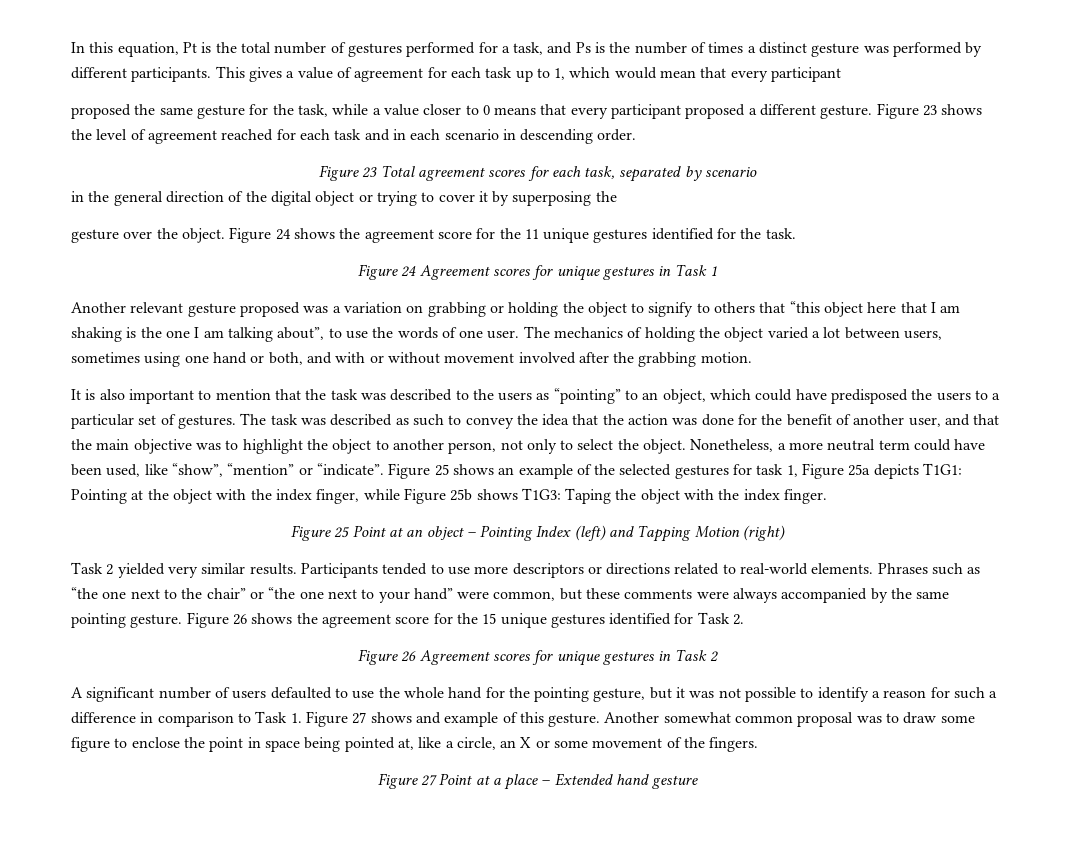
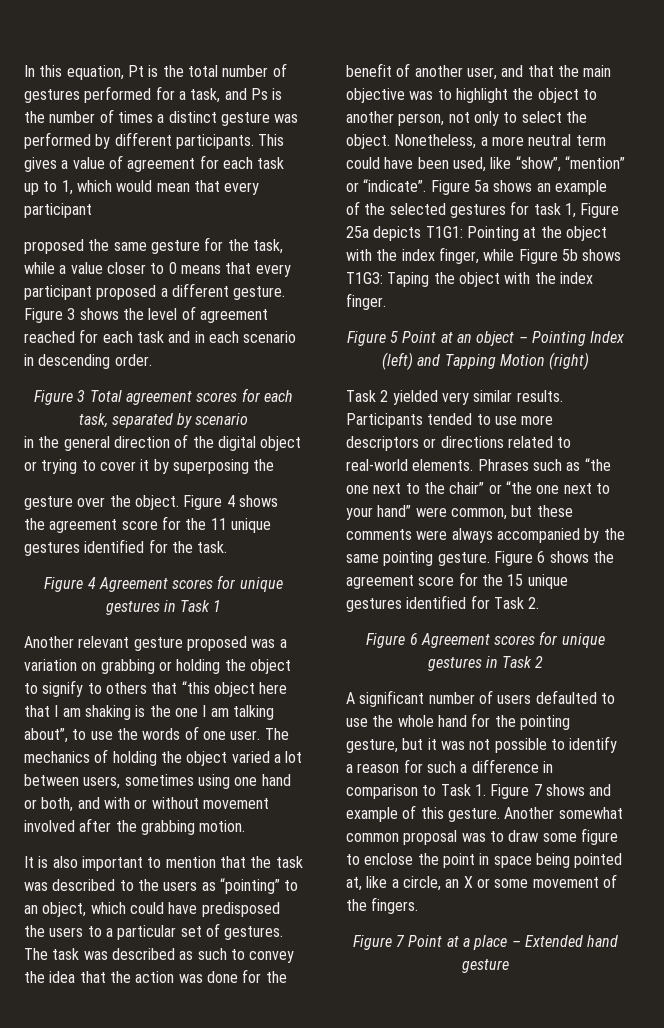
[923,105,938,116] 23 -> [67,308,76,320] 3
[362,167,378,178] 23 -> [77,390,86,402] 3
[275,229,291,240] 24 -> [226,495,235,507] 4
[401,266,417,277] 24 -> [87,577,96,589] 4
[434,464,449,476] 25 -> [473,180,489,192] 5a
[450,489,473,501] 25b -> [561,249,578,261] 5b
[334,527,350,538] 25 -> [390,331,399,343] 5
[232,614,247,625] 26 -> [537,551,546,563] 6
[401,651,417,662] 26 -> [409,633,418,645] 6
[352,712,367,724] 27 -> [533,784,542,796] 7
[420,775,437,786] 27 -> [396,935,406,947] 7

